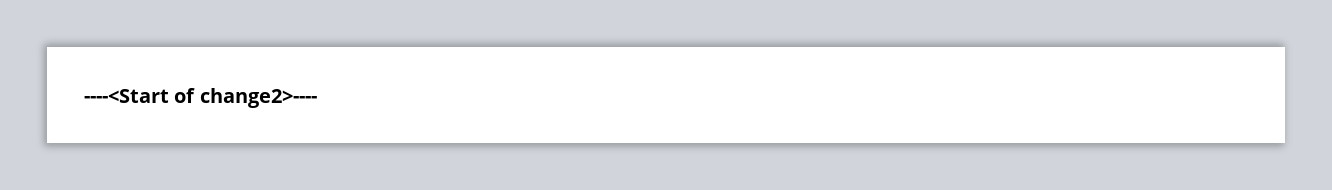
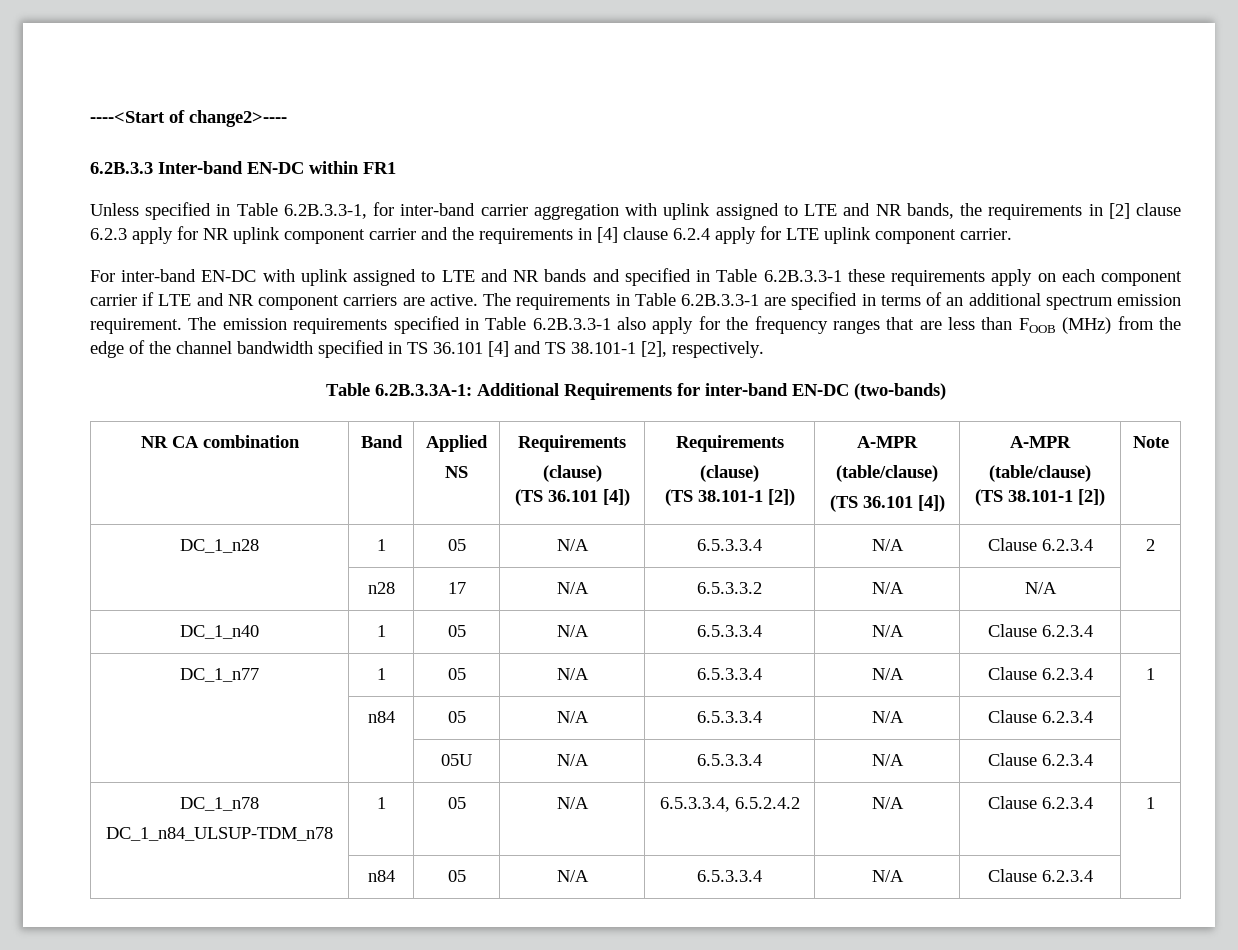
(317, 98) none -> [90,161,396,174] [90,202,1181,220] [90,226,1012,244] [90,268,1182,286] [90,292,1182,310] [90,316,1182,334] [90,340,764,358] [325,383,946,400] [140,435,300,448] [360,435,403,448] [426,435,488,452] [445,466,468,478] [518,435,626,452] [542,465,602,482] [514,489,630,506] [675,435,784,452] [700,465,759,482] [664,489,795,506] [857,436,918,448] [836,465,938,482] [829,495,945,512] [1010,436,1071,448] [989,465,1091,482] [975,489,1105,506] [1132,436,1169,448] [180,539,259,553] [376,539,386,551] [447,539,466,551] [556,539,589,551] [697,539,762,551] [871,539,904,551] [987,538,1093,551] [1146,539,1155,551] [367,582,395,594] [447,582,466,594] [556,582,589,594] [697,582,762,594] [871,582,904,594] [1024,582,1057,594] [180,625,259,639] [376,625,386,637] [447,625,466,637] [556,625,589,637] [697,625,762,637] [871,625,904,637] [987,624,1093,637] [180,668,259,682] [376,668,386,680] [447,668,466,680] [556,668,589,680] [697,668,762,680] [871,668,904,680] [987,667,1093,680] [1146,668,1155,680] [367,711,395,723] [447,711,466,723] [556,711,589,723] [697,711,762,723] [871,711,904,723] [987,710,1093,723] [441,754,472,766] [556,754,589,766] [697,754,762,766] [871,754,904,766] [987,753,1093,766] [180,797,259,811] [106,827,333,841] [376,797,386,809] [447,797,466,809] [556,797,589,809] [659,797,800,812] [871,797,904,809] [987,796,1093,809] [1146,797,1155,809] [367,870,395,882] [447,870,466,882] [556,870,589,882] [697,870,762,882] [871,870,904,882] [987,869,1093,882] // 6.2B.3.3 Inter-band EN-DC within FR1 // Unless specified in Table 6.2B.3.3-1, for inter-band carrier aggregation with uplink assigned to LTE and NR bands, the requirements in [2] clause 6.2.3 apply for NR uplink component carrier and the requirements in [4] clause 6.2.4 apply for LTE uplink component carrier. // For inter-band EN-DC with uplink assigned to LTE and NR bands and specified in Table 6.2B.3.3-1 these requirements apply on each component carrier if LTE and NR component carriers are active. The requirements in Table 6.2B.3.3-1 are specified in terms of an additional spectrum emission requirement. The emission requirements specified in Table 6.2B.3.3-1 also apply for the frequency ranges that are less than FOOB (MHz) from the edge of the channel bandwidth specified in TS 36.101 [4] and TS 38.101-1 [2], respectively. // Table 6.2B.3.3A-1: Additional Requirements for inter-band EN-DC (two-bands) // NR CA combination | Band | Applied // NS | Requirements // (clause) // (TS 36.101 [4]) | Requirements // (clause) // (TS 38.101-1 [2]) | A-MPR // (table/clause) // (TS 36.101 [4]) | A-MPR // (table/clause) // (TS 38.101-1 [2]) | Note // DC_1_n28 | 1 | 05 | N/A | 6.5.3.3.4 | N/A | Clause 6.2.3.4 | 2 // | n28 | 17 | N/A | 6.5.3.3.2 | N/A | N/A | // DC_1_n40 | 1 | 05 | N/A | 6.5.3.3.4 | N/A | Clause 6.2.3.4 | // DC_1_n77 | 1 | 05 | N/A | 6.5.3.3.4 | N/A | Clause 6.2.3.4 | 1 // | n84 | 05 | N/A | 6.5.3.3.4 | N/A | Clause 6.2.3.4 | // | | 05U | N/A | 6.5.3.3.4 | N/A | Clause 6.2.3.4 | // DC_1_n78 // DC_1_n84_ULSUP-TDM_n78 | 1 | 05 | N/A | 6.5.3.3.4, 6.5.2.4.2 | N/A | Clause 6.2.3.4 | 1 // | n84 | 05 | N/A | 6.5.3.3.4 | N/A | Clause 6.2.3.4 |

